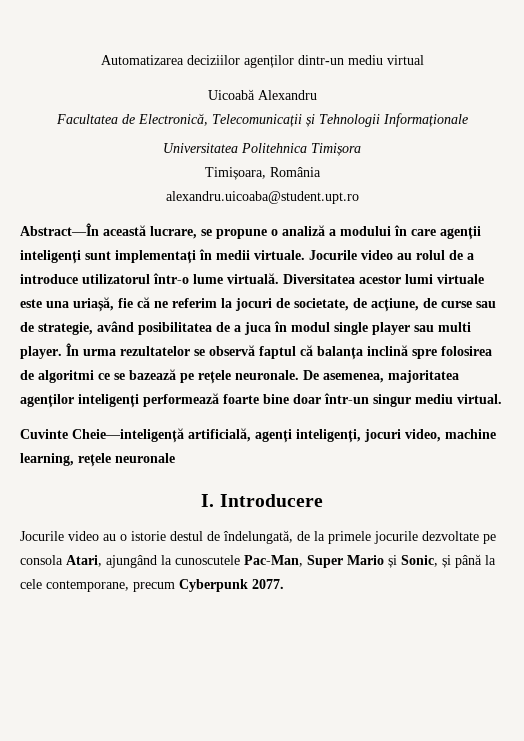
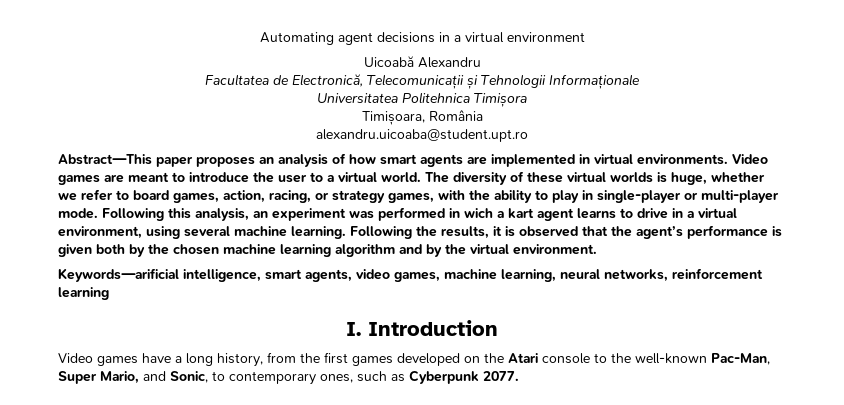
[100,55,424,68] Automatizarea deciziilor agenților dintr-un mediu virtual -> [259,32,585,45] Automating agent decisions in a virtual environment
[20,223,481,240] [20,249,474,264] [20,273,484,284] [20,297,496,312] [20,321,471,335] [20,343,492,360] [20,369,459,384] [20,393,502,408] [20,428,496,443] [20,453,175,467] [201,494,323,507] [20,530,496,544] [20,554,496,568] [20,579,175,592] Abstract—În această lucrare, se propune o analiză a modului în care agenții inteligenți sunt implementați în medii virtuale. Jocurile video au rolul de a introduce utilizatorul într-o lume virtuală. Diversitatea acestor lumi virtuale este una uriașă, fie că ne referim la jocuri de societate, de acțiune, de curse sau de strategie, având posibilitatea de a juca în modul single player sau multi player. În urma rezultatelor se observă faptul că balanța inclină spre folosirea de algoritmi ce se bazează pe rețele neuronale. De asemenea, majoritatea agenților inteligenți performează foarte bine doar într-un singur mediu virtual. // Cuvinte Cheie—inteligență artificială, agenți inteligenți, jocuri video, machine learning, rețele neuronale // I. Introducere // Jocurile video au o istorie destul de îndelungată, de la primele jocurile dezvoltate pe consola Atari, ajungând la cunoscutele Pac-Man, Super Mario și Sonic, și până la cele contemporane, precum -> [58,153,768,167] [58,171,765,185] [58,189,779,203] [58,207,737,221] [58,225,782,239] [58,244,597,257] [58,268,763,282] [58,287,109,300] [346,320,498,336] [58,352,770,367] [58,371,405,385] Abstract—This paper proposes an analysis of how smart agents are implemented in virtual environments. Video games are meant to introduce the user to a virtual world. The diversity of these virtual worlds is huge, whether we refer to board games, action, racing, or strategy games, with the ability to play in single-player or multi-player mode. Following this analysis, an experiment was performed in wich a kart agent learns to drive in a virtual environment, using several machine learning. Following the results, it is observed that the agent’s performance is given both by the chosen machine learning algorithm and by the virtual environment. // Keywords—arificial intelligence, smart agents, video games, machine learning, neural networks, reinforcement learning // I. Introduction // Video games have a long history, from the first games developed on the Atari console to the well-known Pac-Man, Super Mario, and Sonic, to contemporary ones, such as

